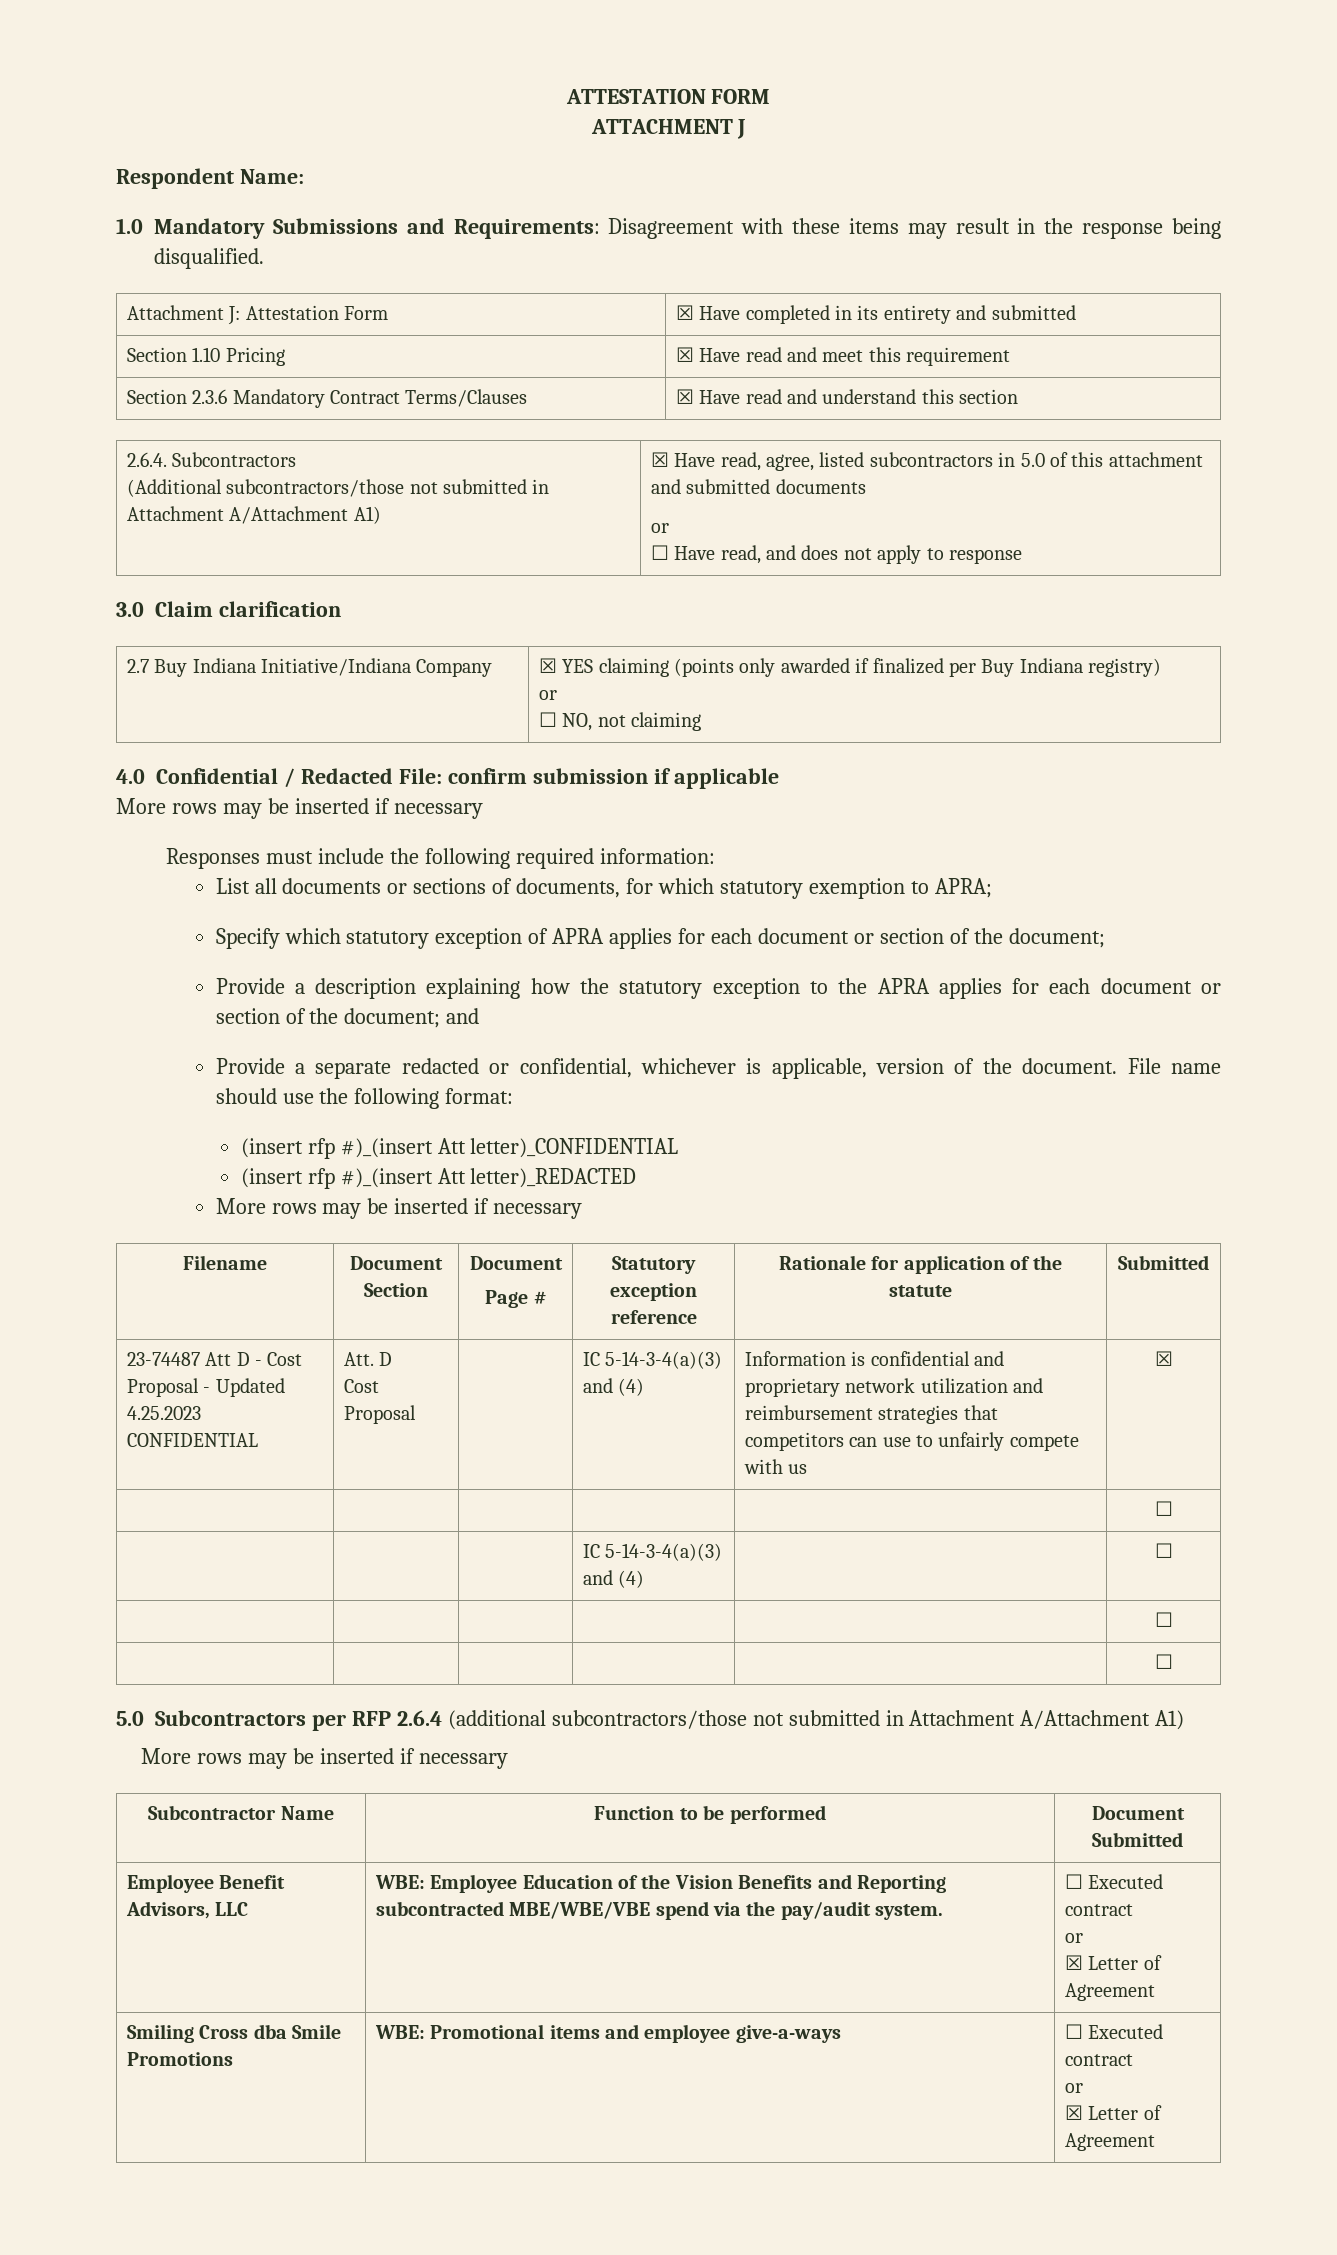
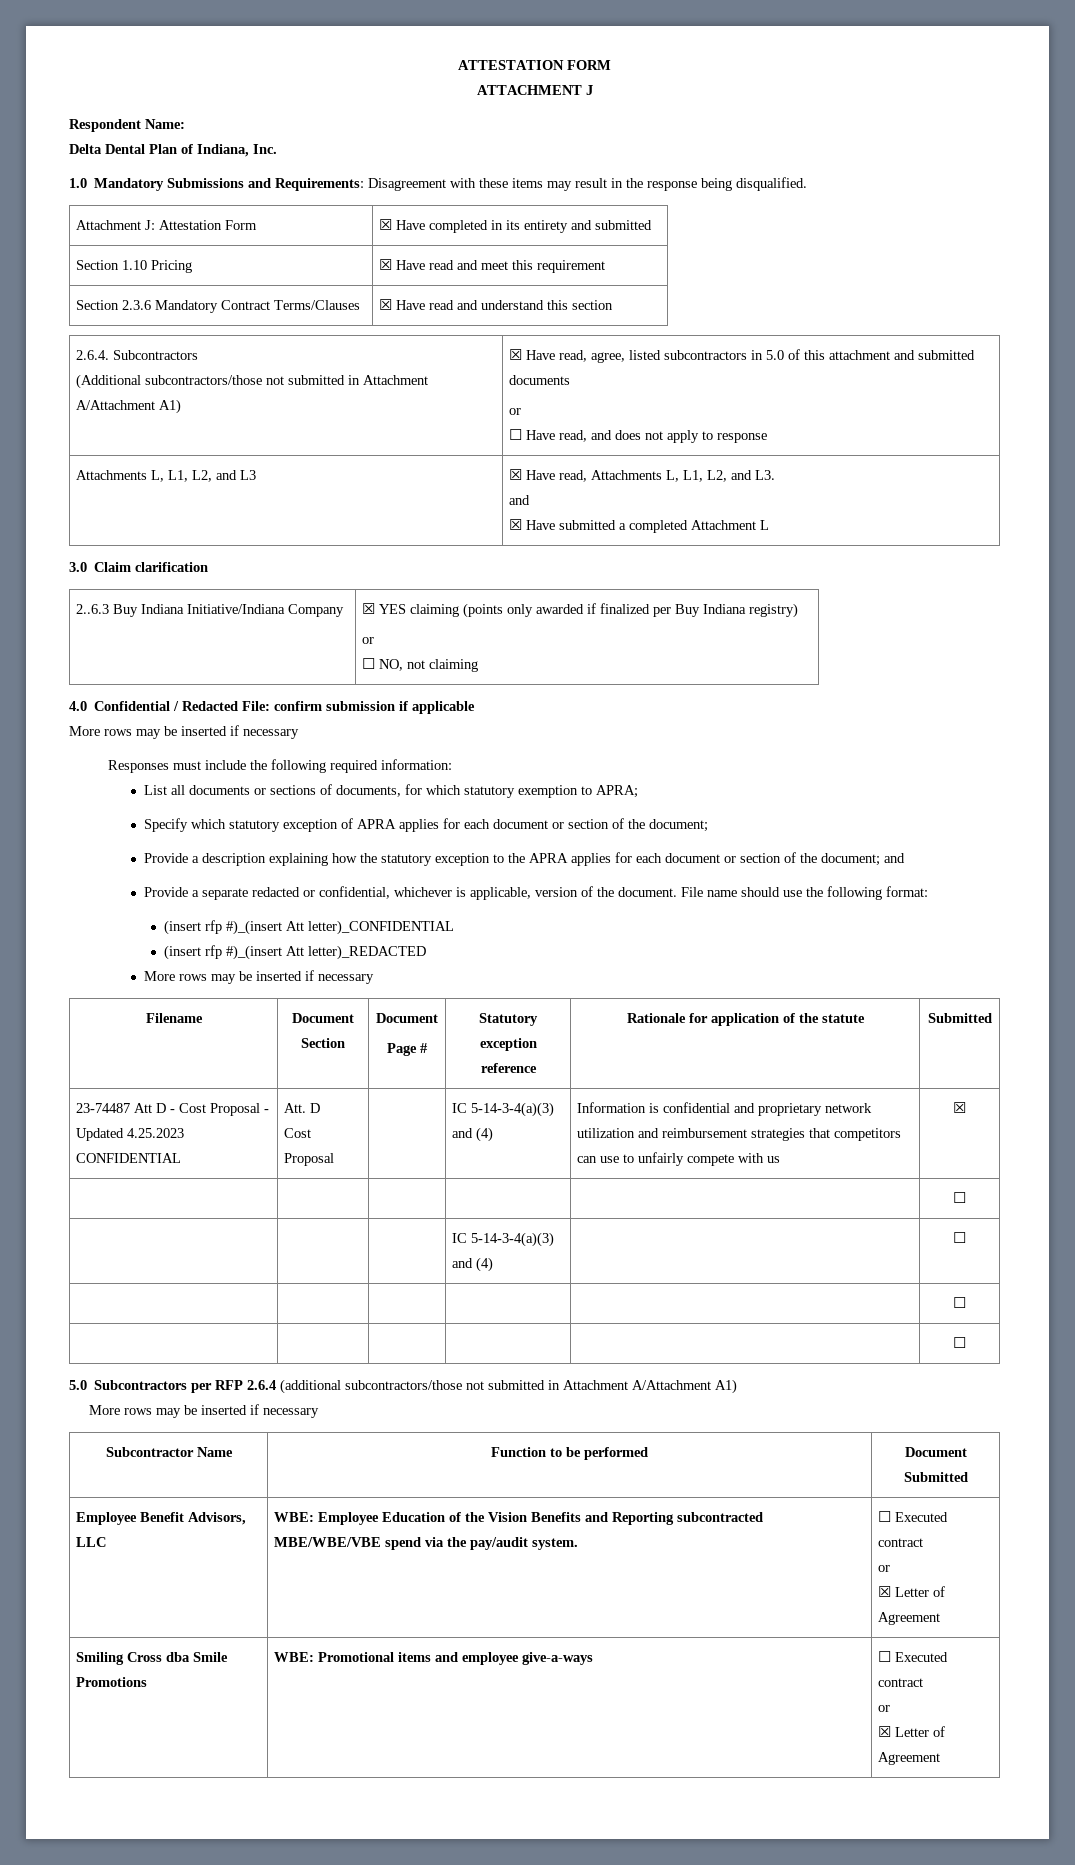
(304, 176) none -> [69,144,277,157] // Delta Dental Plan of Indiana, Inc.
(1023, 556) none -> [76,470,257,482] [509,469,776,482] [509,495,531,505] [509,519,770,533] // Attachments L, L1, L2, and L3 | ☒ Have read, Attachments L, L1, L2, and L3. // and // ☒ Have submitted a completed Attachment L
[126,659,149,673] 2.7 -> [76,604,110,614] 2..6.3

